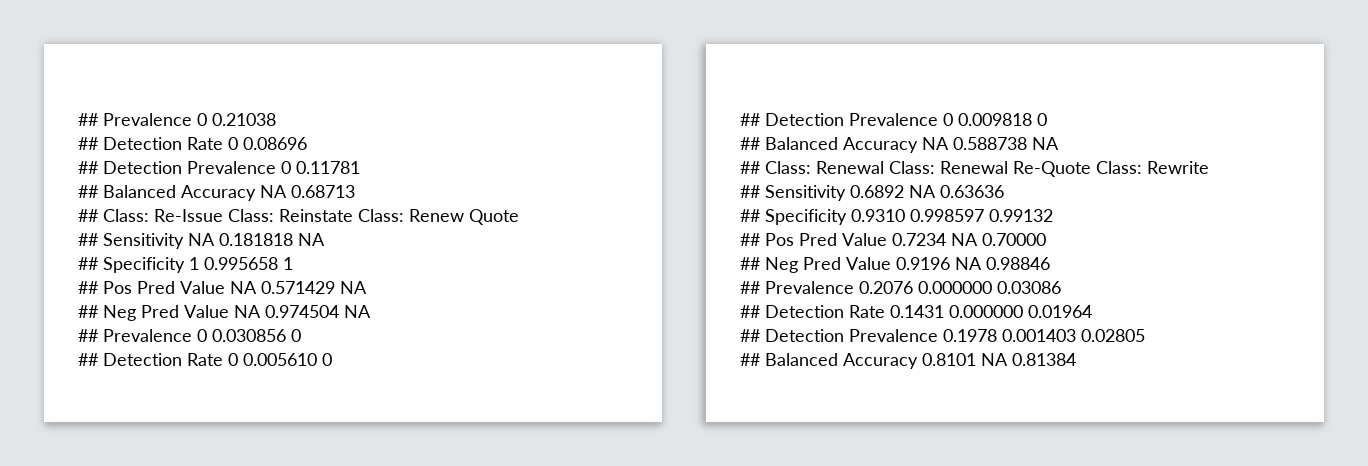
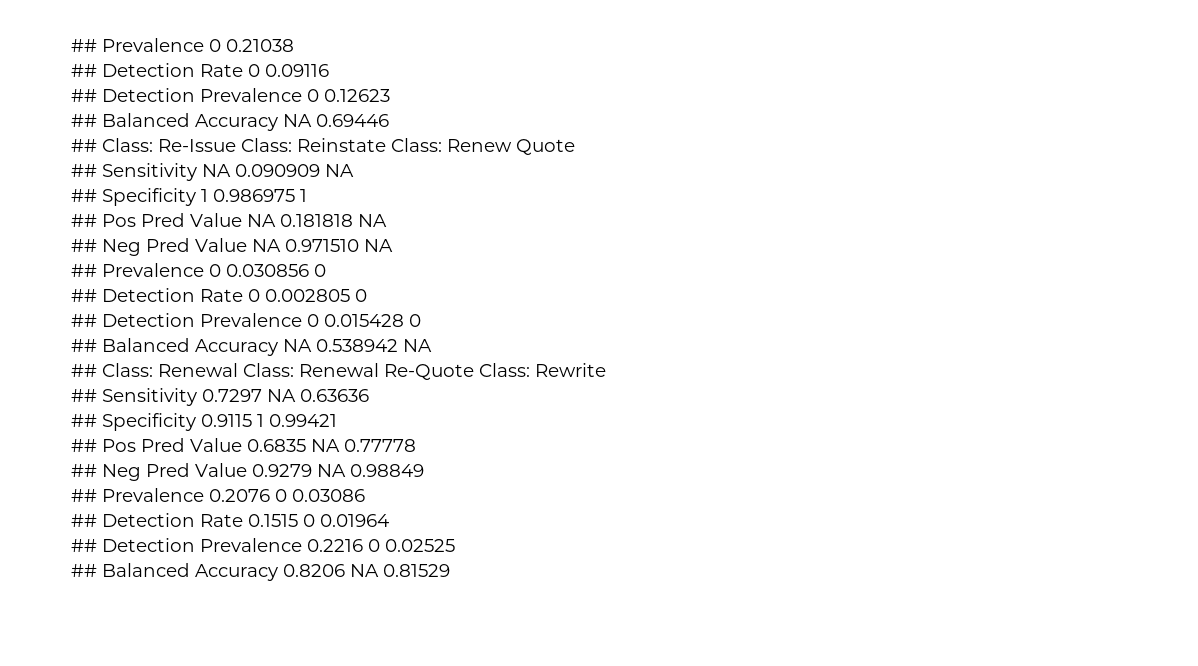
[243,137,307,150] [78,161,360,174] [78,185,355,201] 0.08696 // ## Detection Prevalence 0 0.11781 // ## Balanced Accuracy NA 0.68713 -> [265,64,329,77] [71,88,390,102] [71,113,389,131] 0.09116 // ## Detection Prevalence 0 0.12623 // ## Balanced Accuracy NA 0.69446
[219,233,293,246] 0.181818 -> [235,164,320,177] 0.090909
[204,257,278,270] 0.995658 -> [213,189,295,202] 0.986975
[261,281,335,294] 0.571429 -> [280,214,353,227] 0.181818
[265,305,339,318] 0.974504 -> [285,239,359,252] 0.971510
[243,353,317,366] 0.005610 -> [265,289,350,302] 0.002805
[958,113,1032,126] 0.009818 -> [324,314,404,327] 0.015428
[953,137,1027,150] 0.588738 -> [316,339,398,352] 0.538942
[850,185,904,198] 0.6892 -> [202,389,262,402] 0.7297
[851,209,1053,222] [740,233,1046,246] [740,257,1050,273] 0.9310 0.998597 0.99132 // ## Pos Pred Value 0.7234 NA 0.70000 // ## Neg Pred Value 0.9196 NA 0.98846 -> [201,414,337,427] [71,438,416,452] [71,463,424,481] 0.9115 1 0.99421 // ## Pos Pred Value 0.6835 NA 0.77778 // ## Neg Pred Value 0.9279 NA 0.98849
[918,281,992,294] 0.000000 -> [275,489,287,502] 0
[890,305,1023,318] 0.1431 0.000000 -> [248,514,315,527] 0.1515 0
[943,329,1145,342] [740,353,1076,369] 0.1978 0.001403 0.02805 // ## Balanced Accuracy 0.8101 NA 0.81384 -> [307,539,455,552] [71,563,450,581] 0.2216 0 0.02525 // ## Balanced Accuracy 0.8206 NA 0.81529

